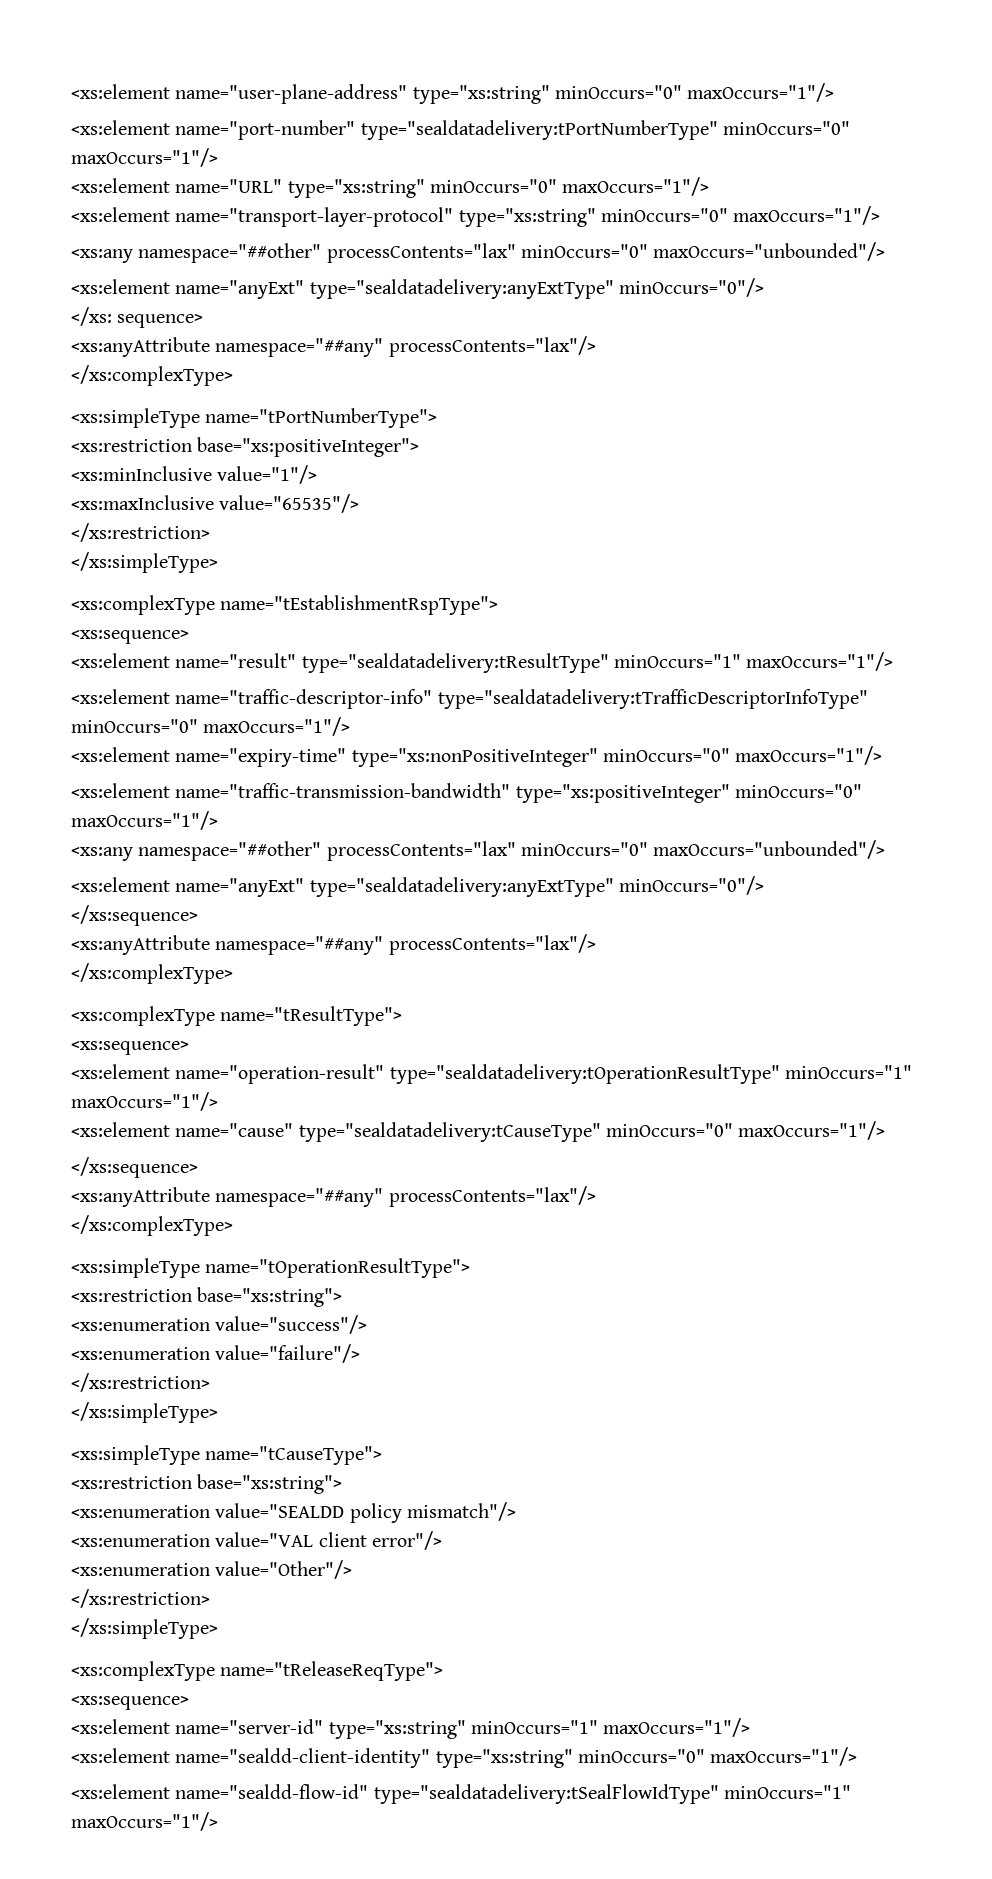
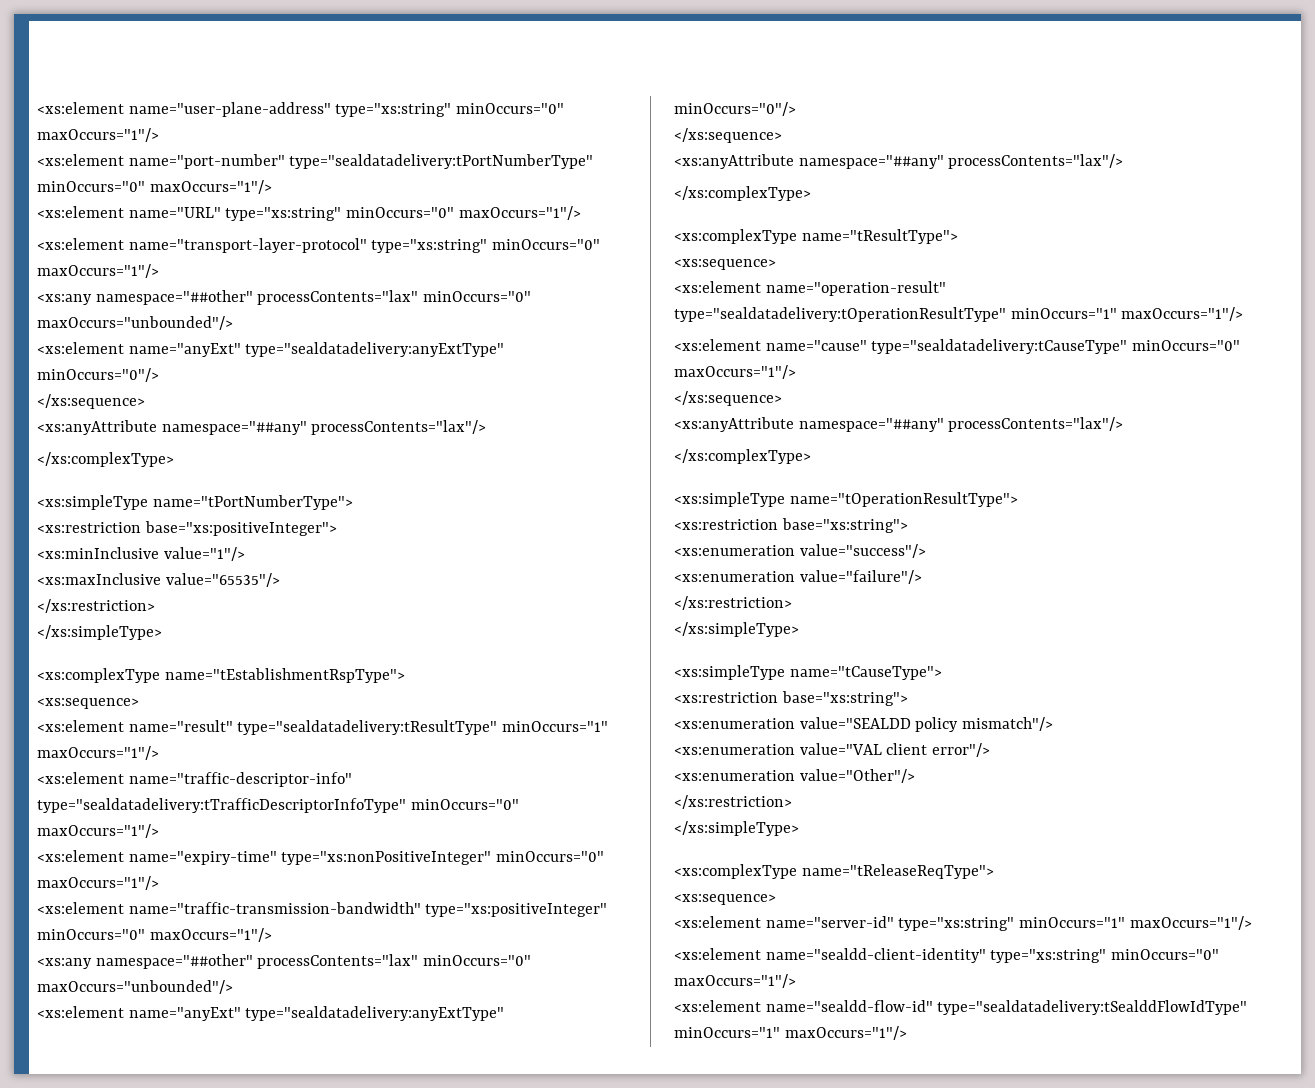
[71,307,204,328] </xs: sequence> -> [37,394,145,409] </xs:sequence>
[373,1784,719,1804] type="sealdatadelivery:tSealFlowIdType" -> [937,1000,1248,1015] type="sealdatadelivery:tSealddFlowIdType"

